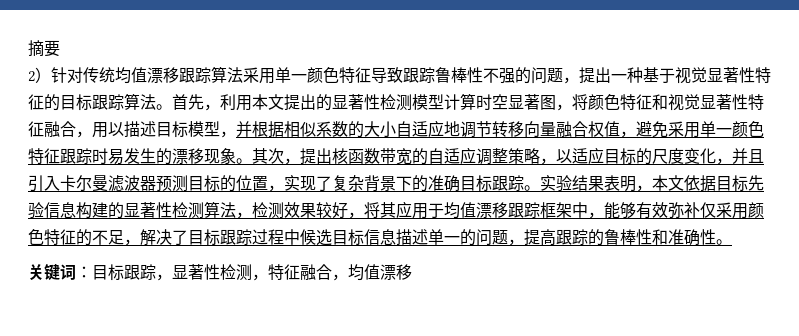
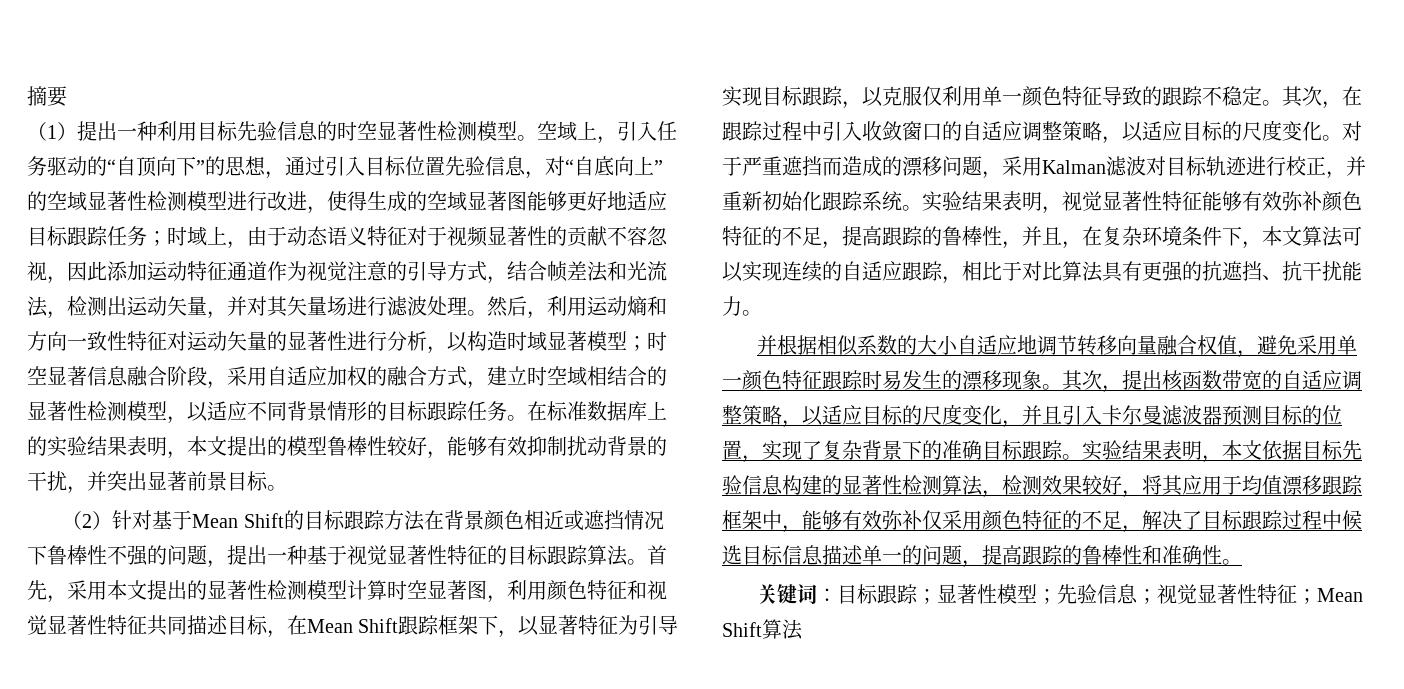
[28,66,435,84] 2）针对传统均值漂移跟踪算法采用单一颜色特征导致跟踪 -> [27,121,677,144] [27,156,663,179] [27,191,667,214] [27,226,668,249] [27,261,667,284] [27,296,667,319] [27,331,667,354] [27,366,667,389] [27,401,667,424] [27,436,667,459] [27,471,287,494] [62,510,664,531] [27,545,47,565] （1）提出一种利用目标先验信息的时空显著性检测模型。空域上，引入任务驱动的“自顶向下”的思想，通过引入目标位置先验信息，对“自底向上”的空域显著性检测模型进行改进，使得生成的空域显著图能够更好地适应目标跟踪任务；时域上，由于动态语义特征对于视频显著性的贡献不容忽视，因此添加运动特征通道作为视觉注意的引导方式，结合帧差法和光流法，检测出运动矢量，并对其矢量场进行滤波处理。然后，利用运动熵和方向一致性特征对运动矢量的显著性进行分析，以构造时域显著模型；时空显著信息融合阶段，采用自适应加权的融合方式，建立时空域相结合的显著性检测模型，以适应不同背景情形的目标跟踪任务。在标准数据库上的实验结果表明，本文提出的模型鲁棒性较好，能够有效抑制扰动背景的干扰，并突出显著前景目标。 // （2）针对基于Mean Shift的目标跟踪方法在背景颜色相近或遮挡情况下
[220,94,236,110] 利 -> [67,580,87,600] 采
[572,94,588,110] 将 -> [507,580,547,600] 利用
[44,121,236,138] 融合，用以描述目标模型， -> [147,615,679,638] [722,86,1362,109] [722,120,1362,144] [722,156,1366,179] [722,191,1362,214] [722,226,1362,249] [722,261,1362,284] [722,296,762,316] 共同描述目标，在Mean Shift跟踪框架下，以显著特征为引导实现目标跟踪，以克服仅利用单一颜色特征导致的跟踪不稳定。其次，在跟踪过程中引入收敛窗口的自适应调整策略，以适应目标的尺度变化。对于严重遮挡而造成的漂移问题，采用Kalman滤波对目标轨迹进行校正，并重新初始化跟踪系统。实验结果表明，视觉显著性特征能够有效弥补颜色特征的不足，提高跟踪的鲁棒性，并且，在复杂环境条件下，本文算法可以实现连续的自适应跟踪，相比于对比算法具有更强的抗遮挡、抗干扰能力。 //
[156,264,412,281] ，显著性检测，特征融合，均值漂移 -> [917,584,1364,604] [722,619,803,640] ；显著性模型；先验信息；视觉显著性特征；Mean Shift算法

